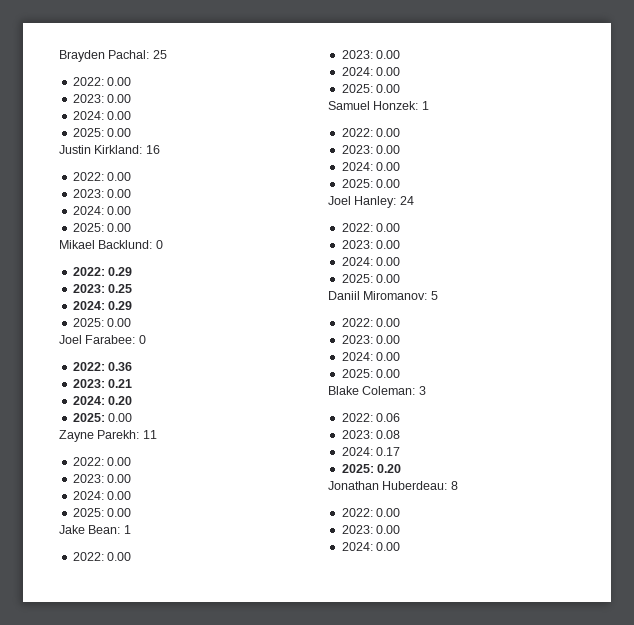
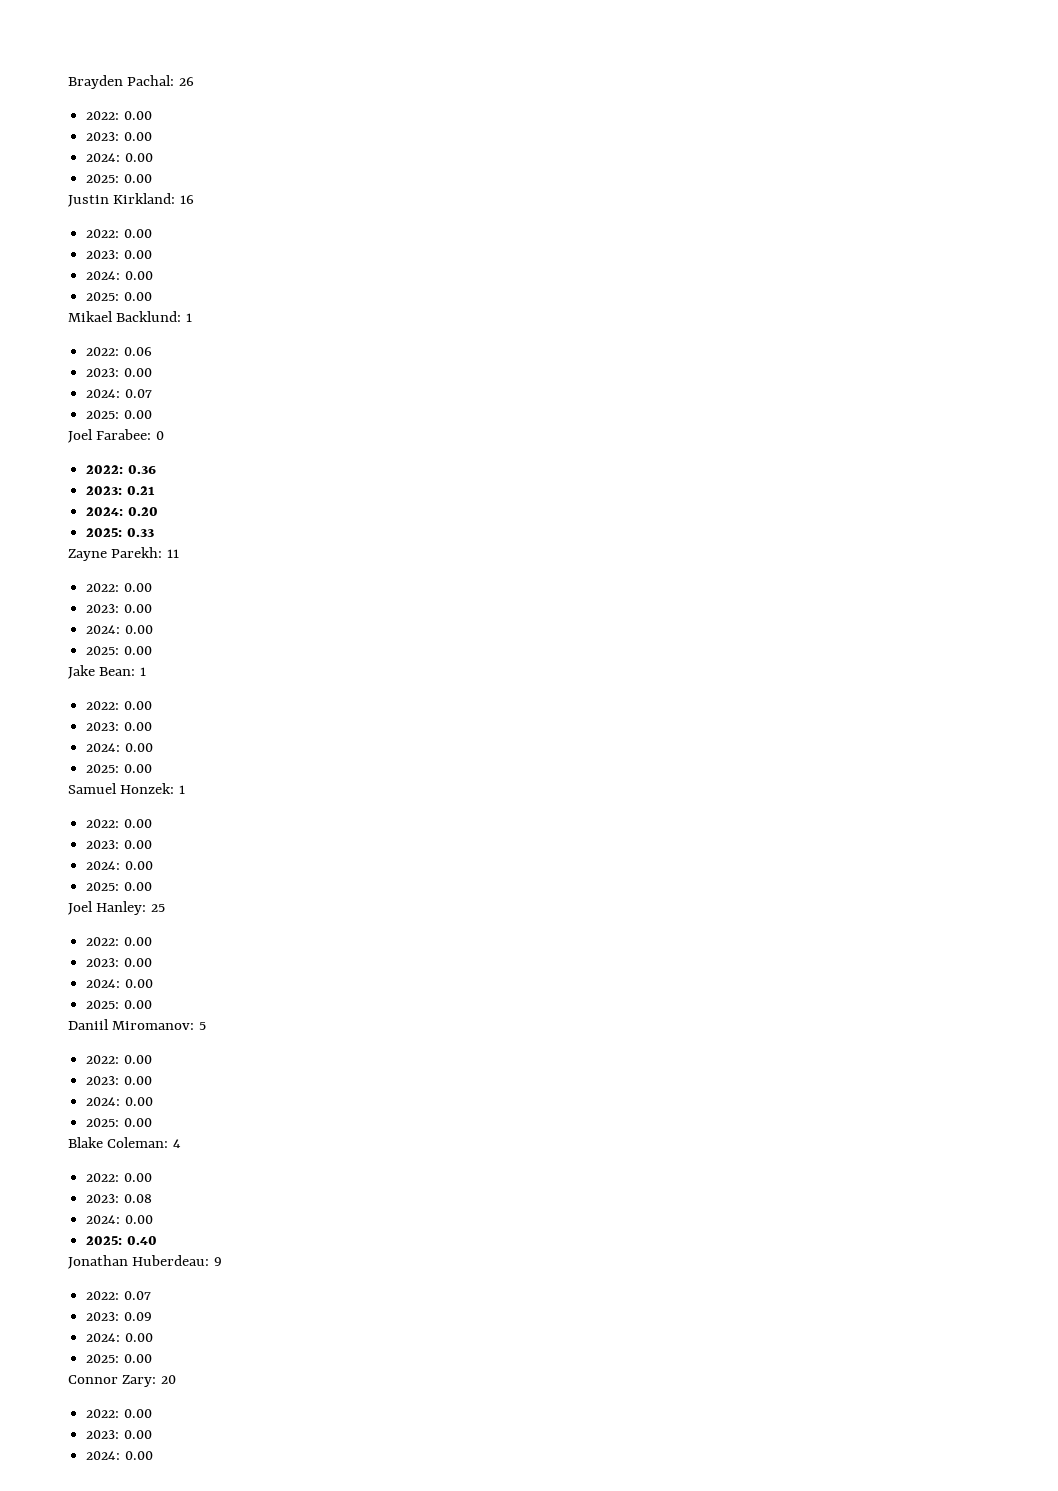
[152,50,167,59] 25 -> [178,77,194,86] 26
[155,240,163,249] [72,267,133,276] [72,284,133,293] [72,301,133,310] 0 // 2022: 0.29 // 2023: 0.25 // 2024: 0.29 -> [185,313,192,322] [86,347,152,356] [86,368,152,377] [86,389,152,398] 1 // 2022: 0.06 // 2023: 0.00 // 2024: 0.07
[108,413,133,422] 0.00 -> [126,528,154,537] 0.33
[399,196,414,205] 24 -> [150,904,165,912] 25
[418,386,426,395] [341,413,401,422] 3 // 2022: 0.06 -> [172,1139,181,1148] [86,1173,152,1182] 4 // 2022: 0.00
[376,447,401,456] [341,464,402,473] 0.17 // 2025: 0.20 -> [124,1215,153,1224] [86,1236,157,1245] 0.00 // 2025: 0.40
[450,481,458,490] 8 -> [213,1257,222,1266] [86,1291,151,1300] [86,1312,152,1321] [86,1333,153,1342] [86,1354,152,1363] [68,1375,176,1387] 9 // 2022: 0.07 // 2023: 0.09 // 2024: 0.00 // 2025: 0.00 // Connor Zary: 20

